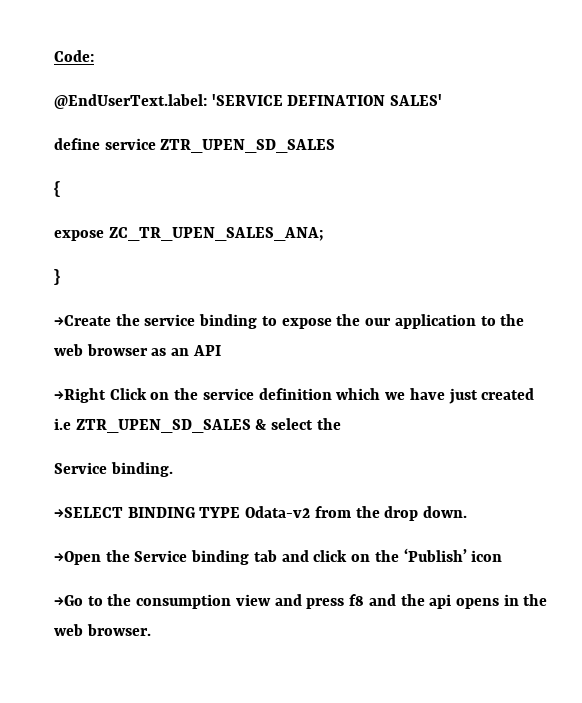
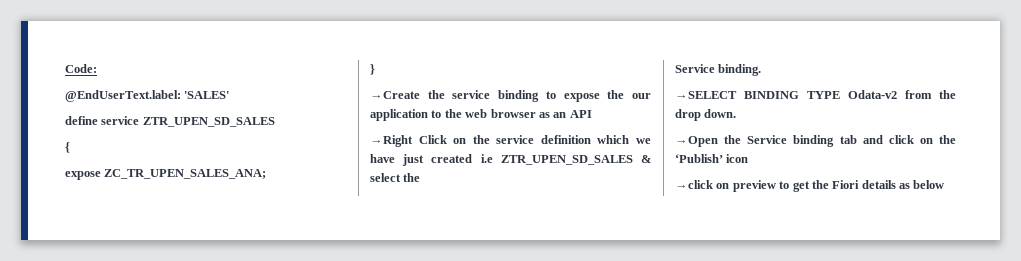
[211,94,443,106] 'SERVICE DEFINATION SALES' -> [184,91,230,99] 'SALES'
[54,594,548,609] [54,624,151,636] →Go to the consumption view and press f8 and the api opens in the web browser. -> [675,180,945,192] →click on preview to get the Fiori details as below

